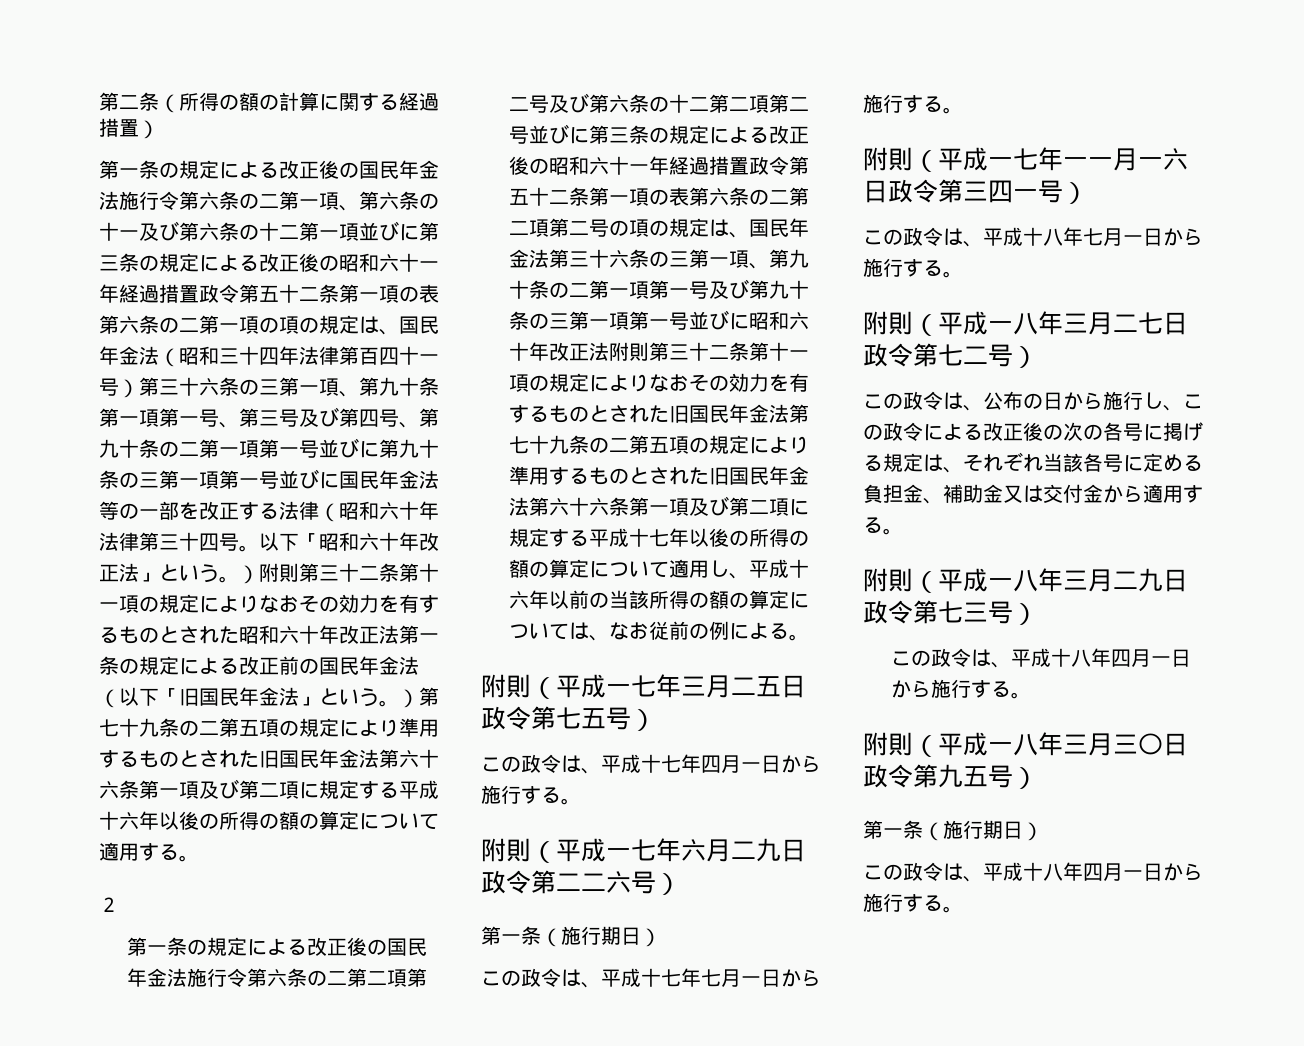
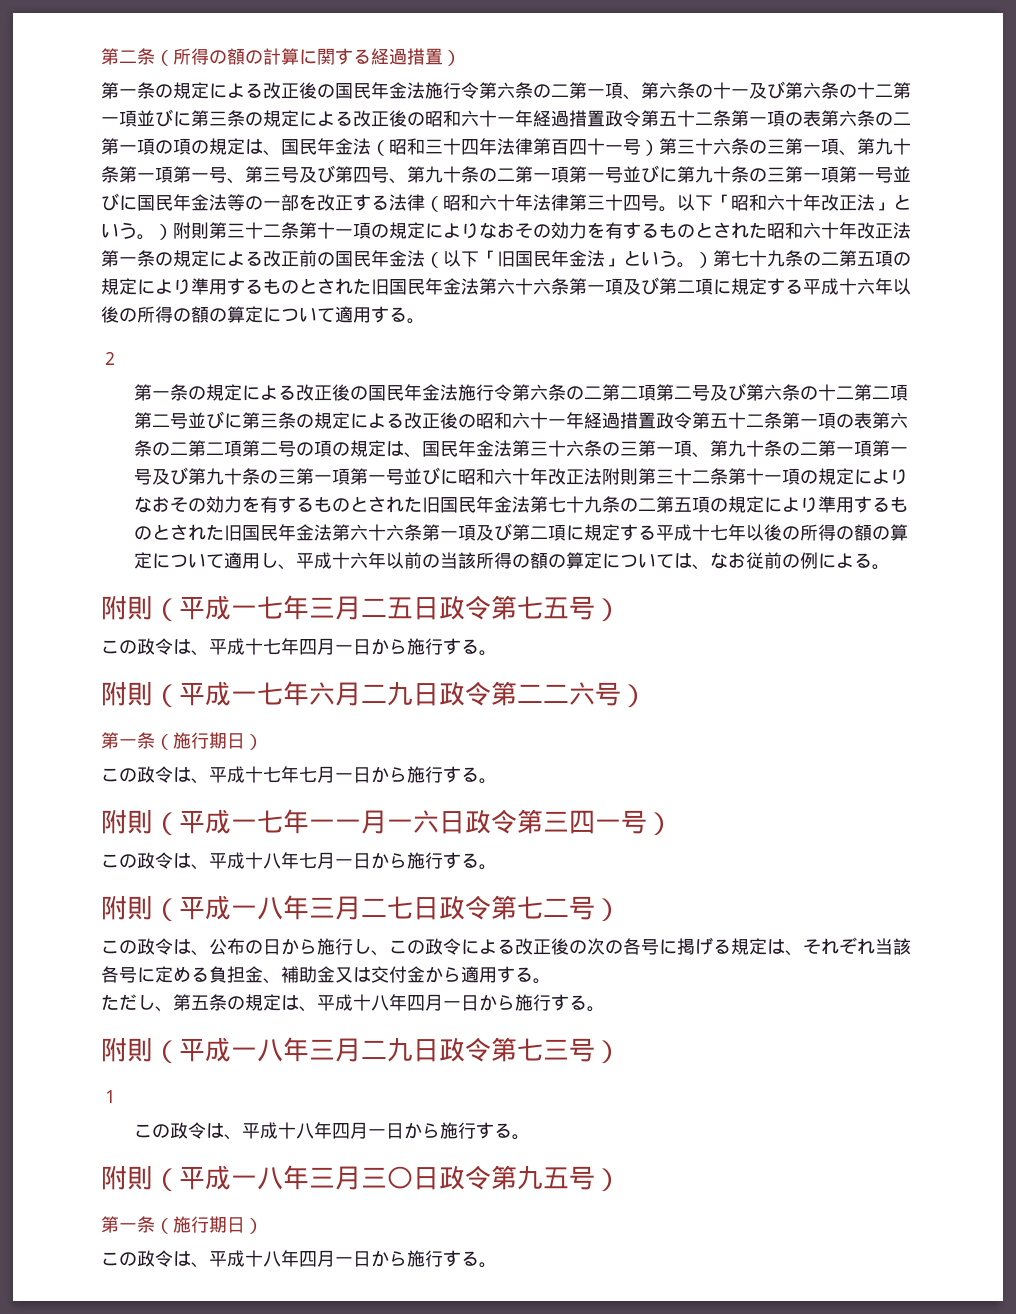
(903, 531) none -> [101,994,605,1012] // ただし、第五条の規定は、平成十八年四月一日から施行する。
(1038, 614) none -> [101,1090,119,1103] // １

